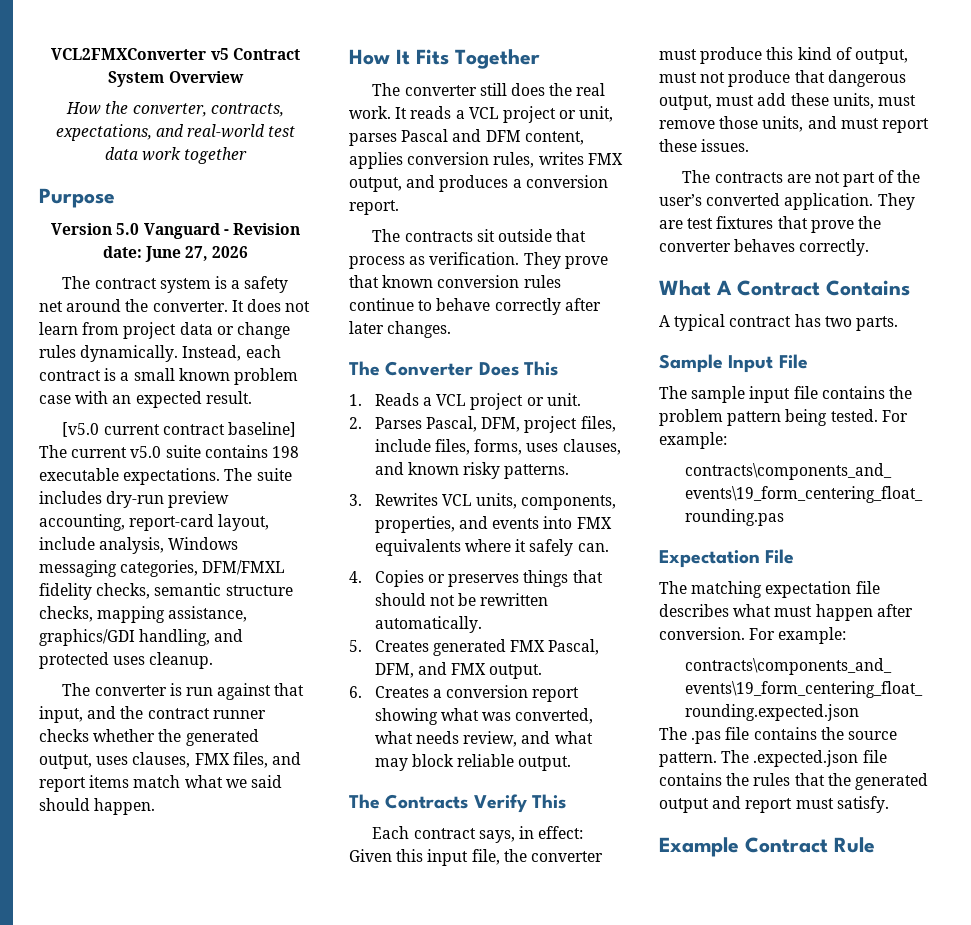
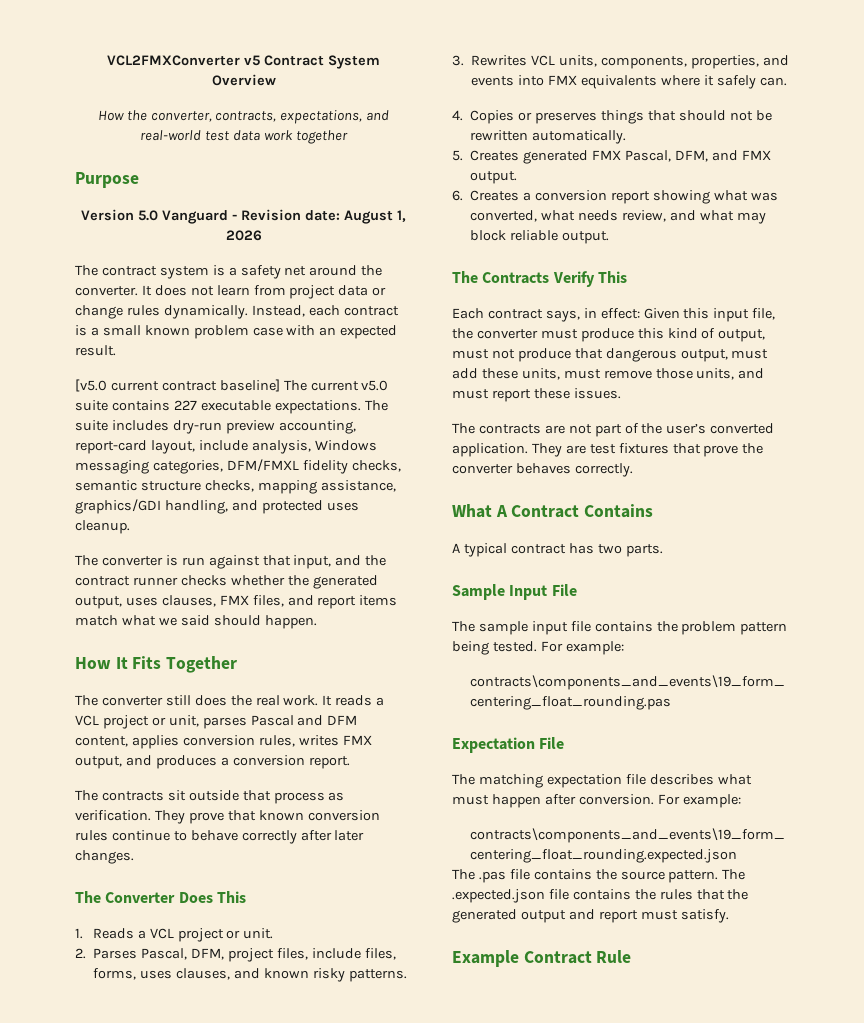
[144,246,209,262] June 27, -> [343,210,406,224] August 1,
[271,446,299,458] 198 -> [173,400,197,410] 227

